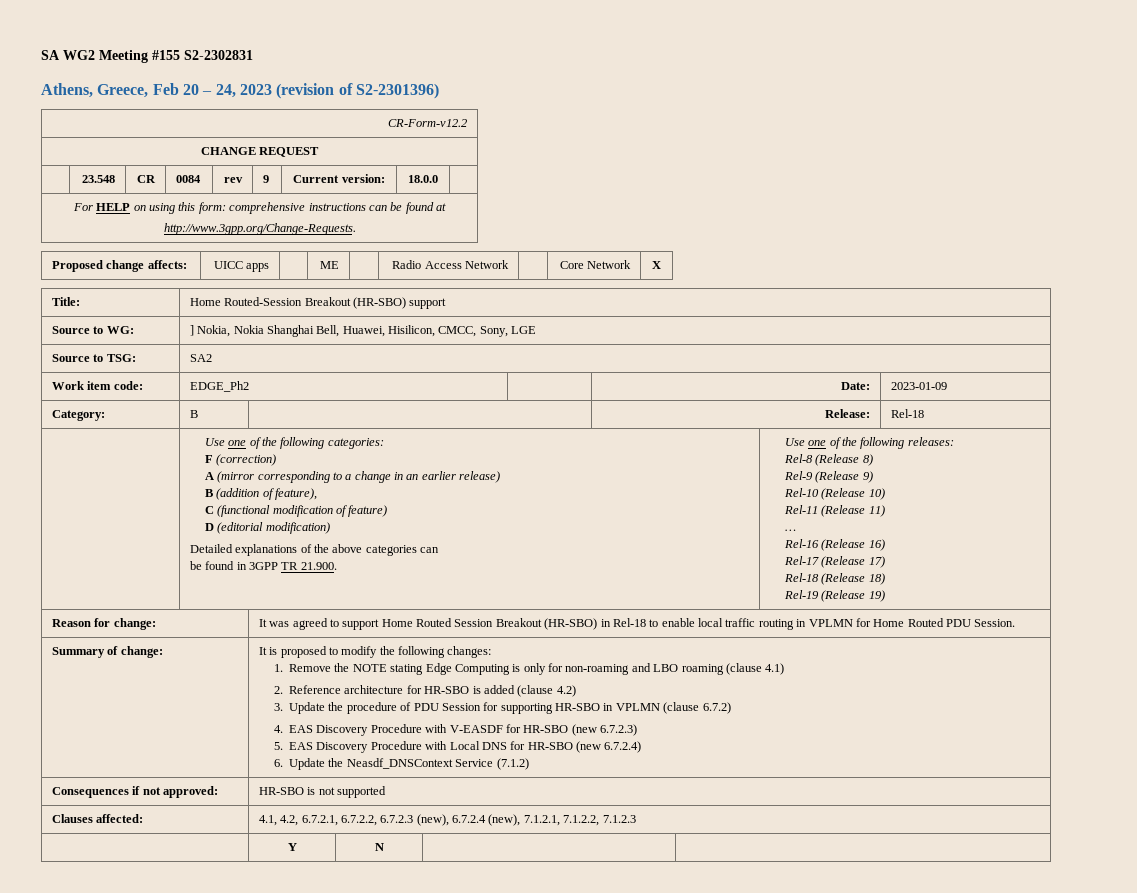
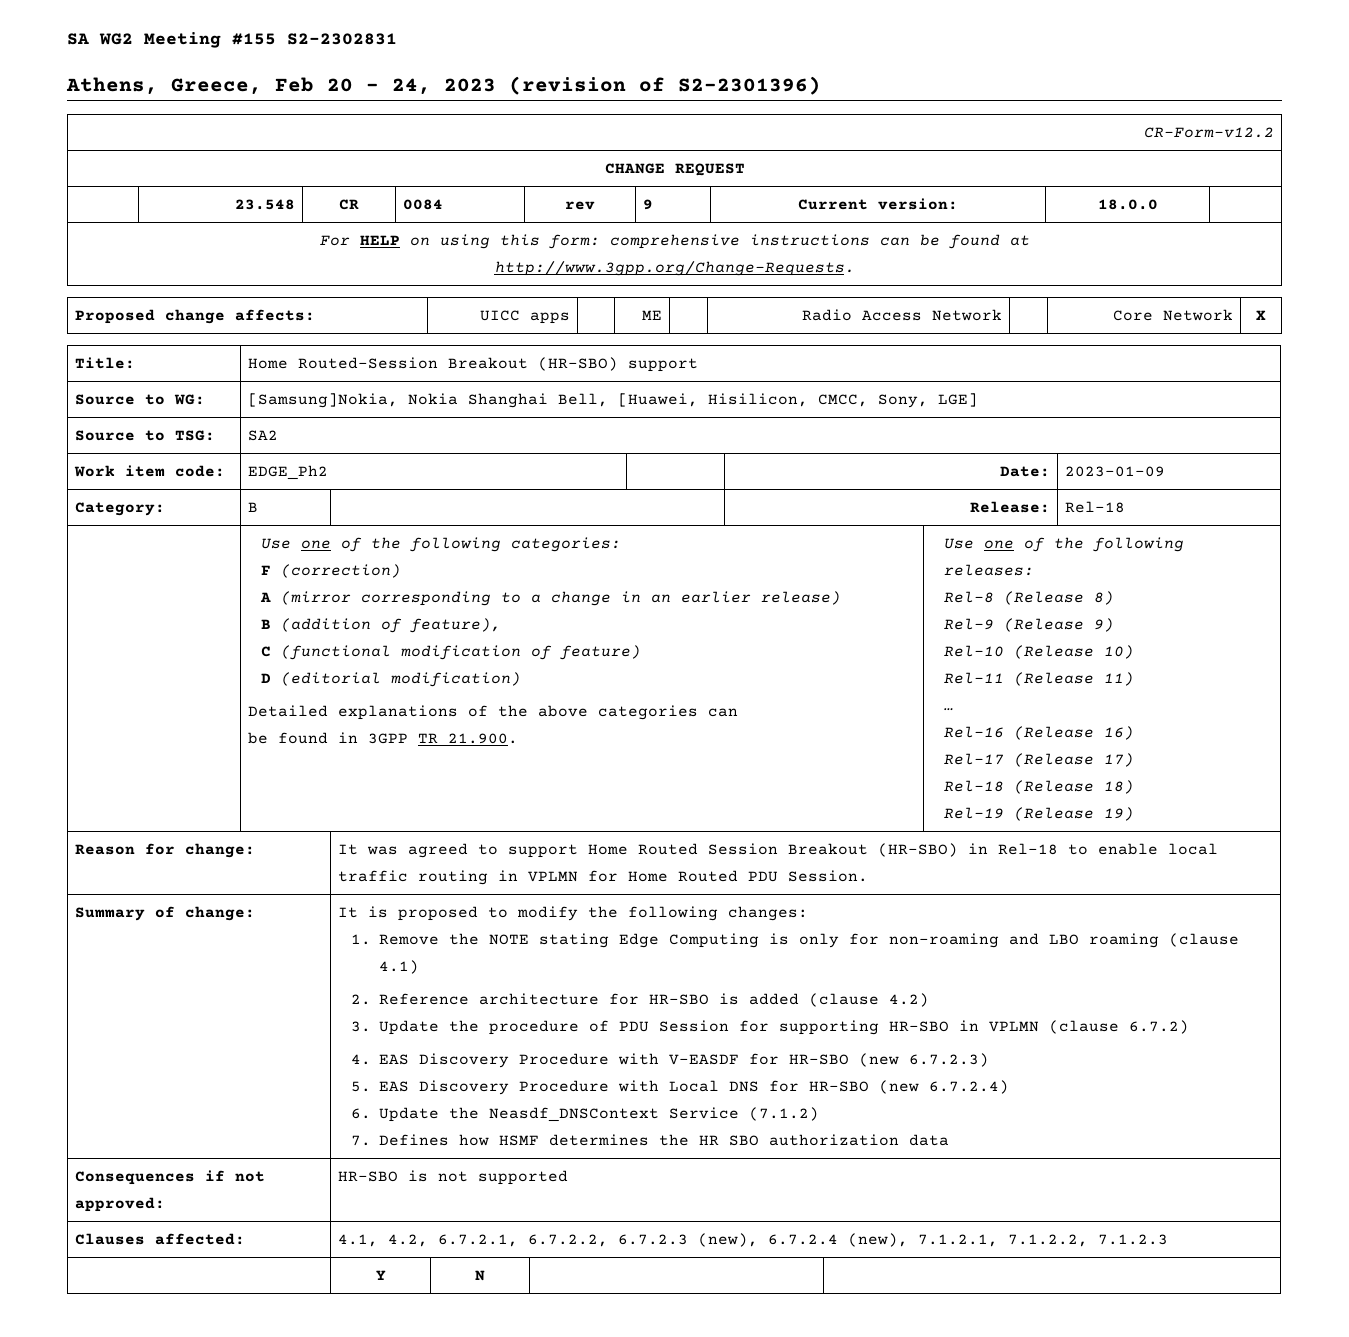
[189,325,231,337] ] Nokia, -> [248,393,399,408] [Samsung]Nokia,
[342,326,385,337] Huawei, -> [618,393,699,407] [Huawei,
[511,326,537,334] LGE -> [938,393,979,407] LGE]
(529, 764) none -> [350,1134,949,1146] // 7. Defines how HSMF determines the HR SBO authorization data

